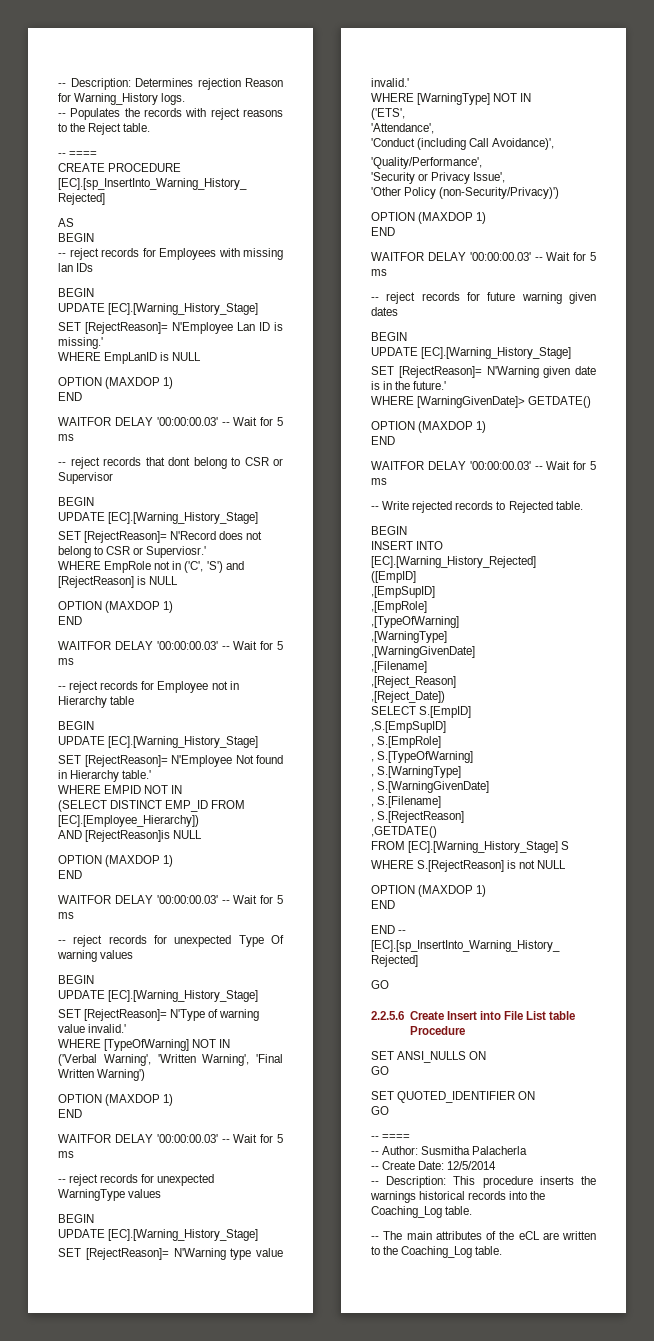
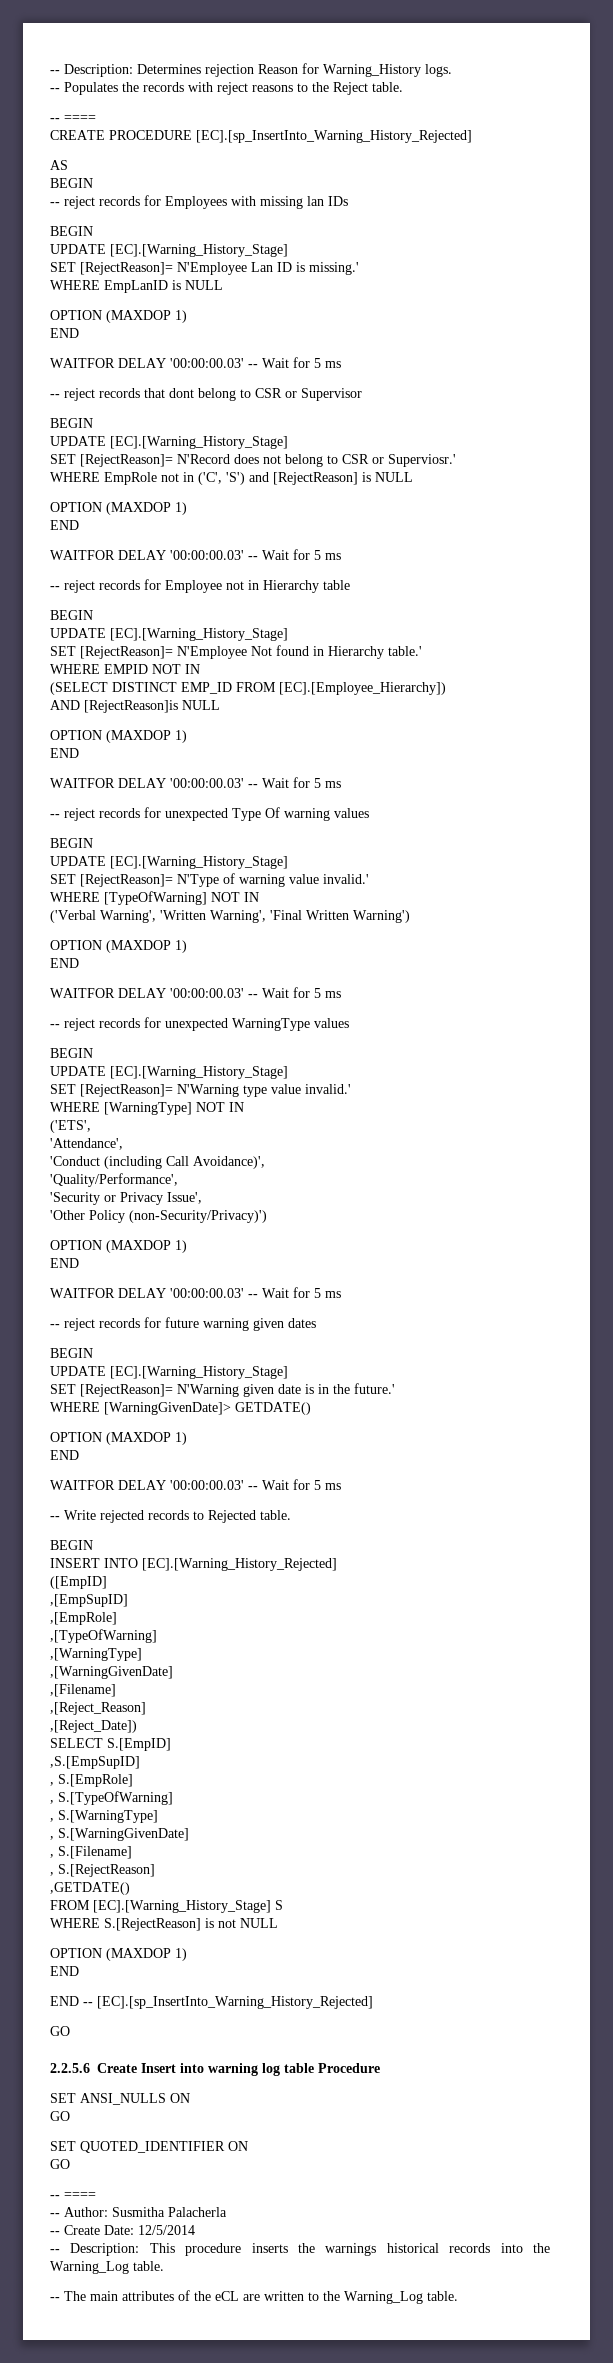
[504,1011,547,1020] File List -> [208,2063,280,2076] warning log
[371,1206,442,1218] Coaching_Log -> [50,2261,129,2274] Warning_Log
[401,1246,473,1258] Coaching_Log -> [344,2291,423,2304] Warning_Log

